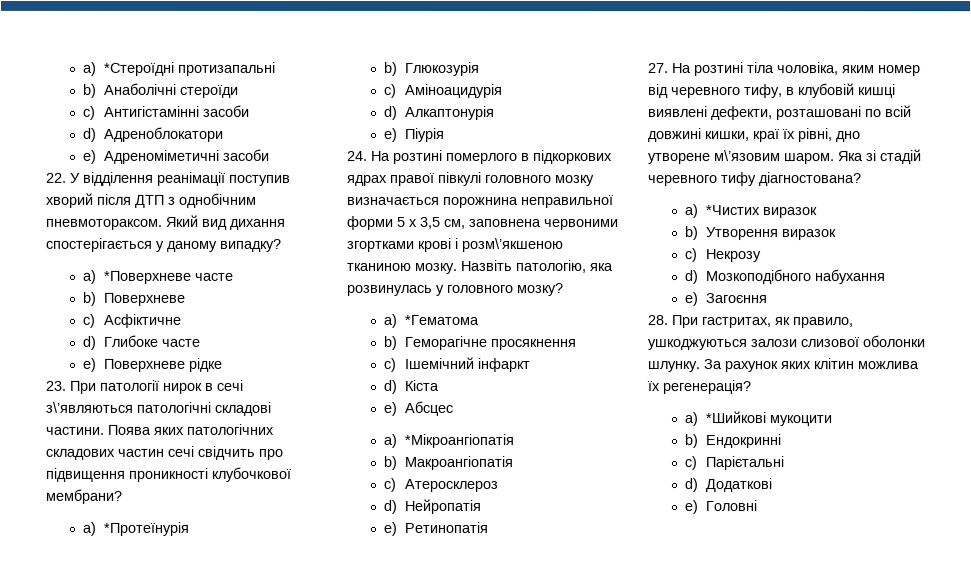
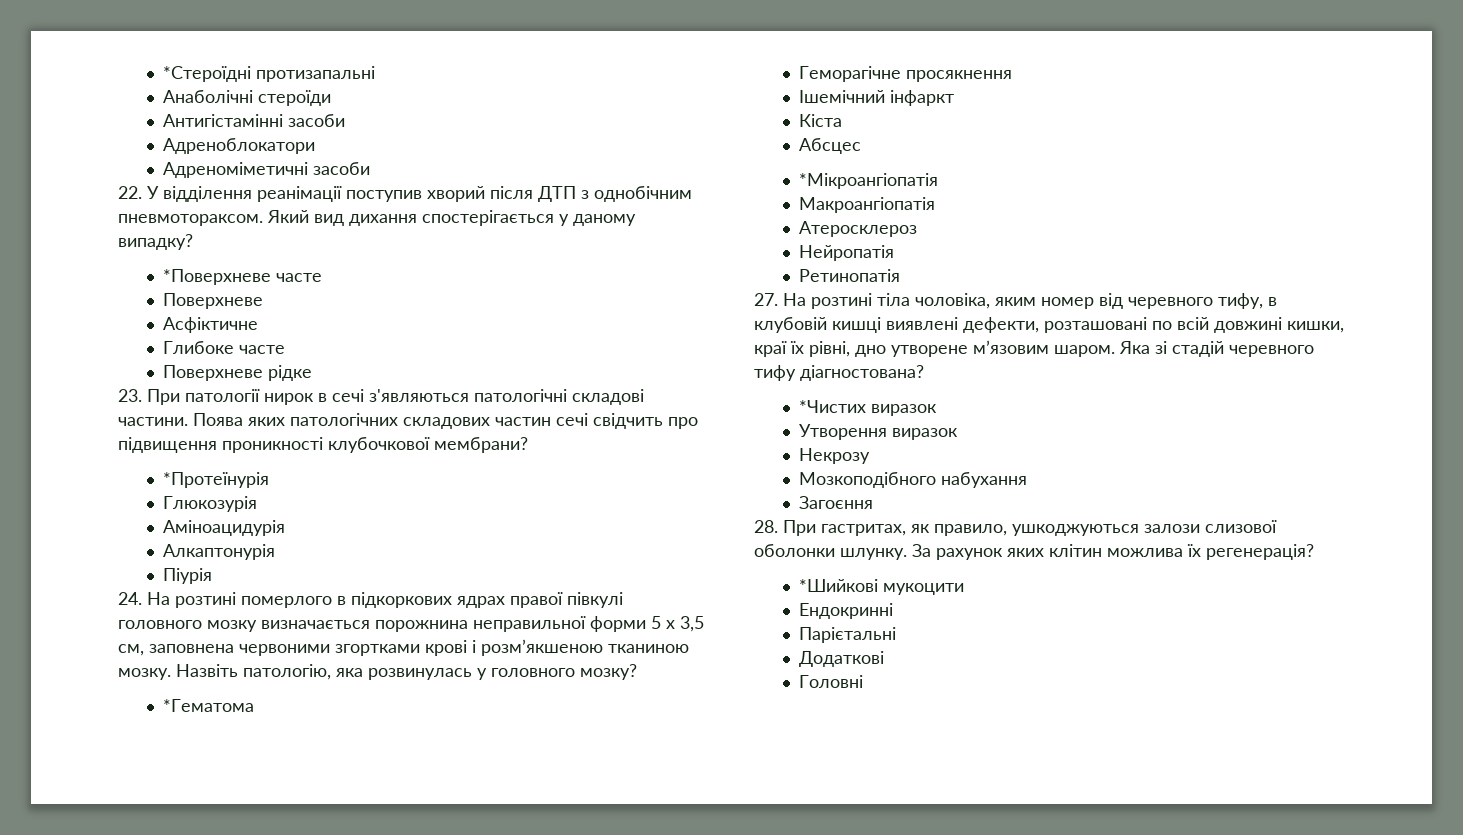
[82,61,97,76] a) -> (162, 74) none
[82,83,97,98] b) -> (375, 74) none
[82,105,96,120] c) -> (331, 98) none
[82,127,97,142] d) -> (345, 120) none
[82,149,97,164] e) -> (315, 146) none
[81,269,97,284] a) -> (193, 242) none
[81,291,96,306] b) -> (322, 277) none
[81,313,95,328] c) -> (263, 301) none
[81,335,96,350] d) -> (258, 325) none
[81,357,96,372] e) -> (285, 349) none
[45,401,133,413] з\’являються -> [369,389,469,402] з'являються
[81,521,96,536] a) -> (528, 445) none
[383,61,398,76] b) -> (269, 480) none
[383,83,397,98] c) -> (257, 504) none
[383,105,398,120] d) -> (285, 528) none
[383,127,398,142] e) -> (275, 552) none
[462,237,564,253] розм\’якшеною -> [481,639,603,656] розм’якшеною
[382,313,397,328] a) -> (637, 672) none
[382,335,397,350] b) -> (254, 705) none
[382,357,396,372] c) -> (1012, 76) none
[382,379,397,394] d) -> (954, 98) none
[382,401,397,416] e) -> (842, 120) none
[382,433,397,448] a) -> (861, 146) none
[382,455,397,470] b) -> (938, 181) none
[382,477,396,492] c) -> (935, 205) none
[382,499,397,514] d) -> (917, 229) none
[382,521,397,536] e) -> (894, 253) none
[714,150,781,162] м\’язовим -> [973,340,1049,354] м’язовим
[684,204,699,219] a) -> (924, 373) none
[684,226,699,241] b) -> (937, 410) none
[684,248,698,263] c) -> (958, 434) none
[683,270,699,285] d) -> (870, 456) none
[683,292,698,307] e) -> (1027, 480) none
[683,412,698,427] a) -> (1314, 552) none
[683,434,698,449] b) -> (964, 589) none
[683,456,697,471] c) -> (893, 611) none
[683,478,698,493] d) -> (896, 635) none
[683,500,698,515] e) -> (884, 659) none

